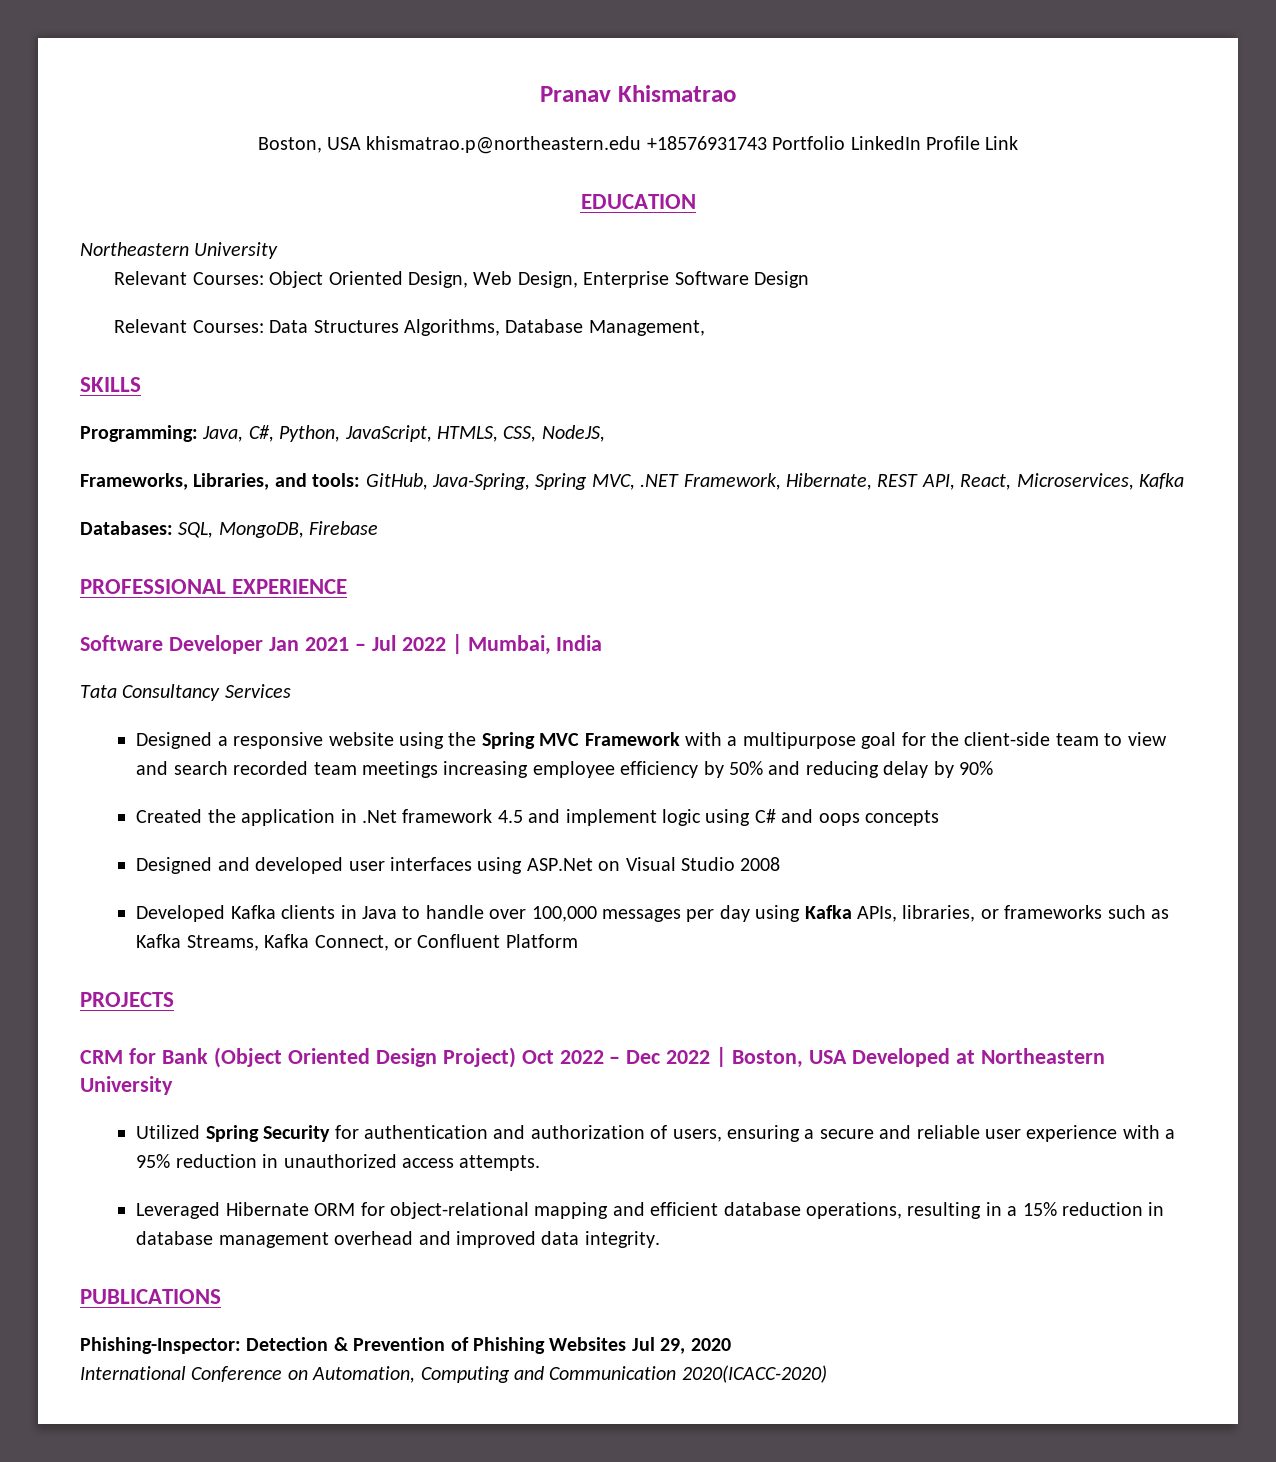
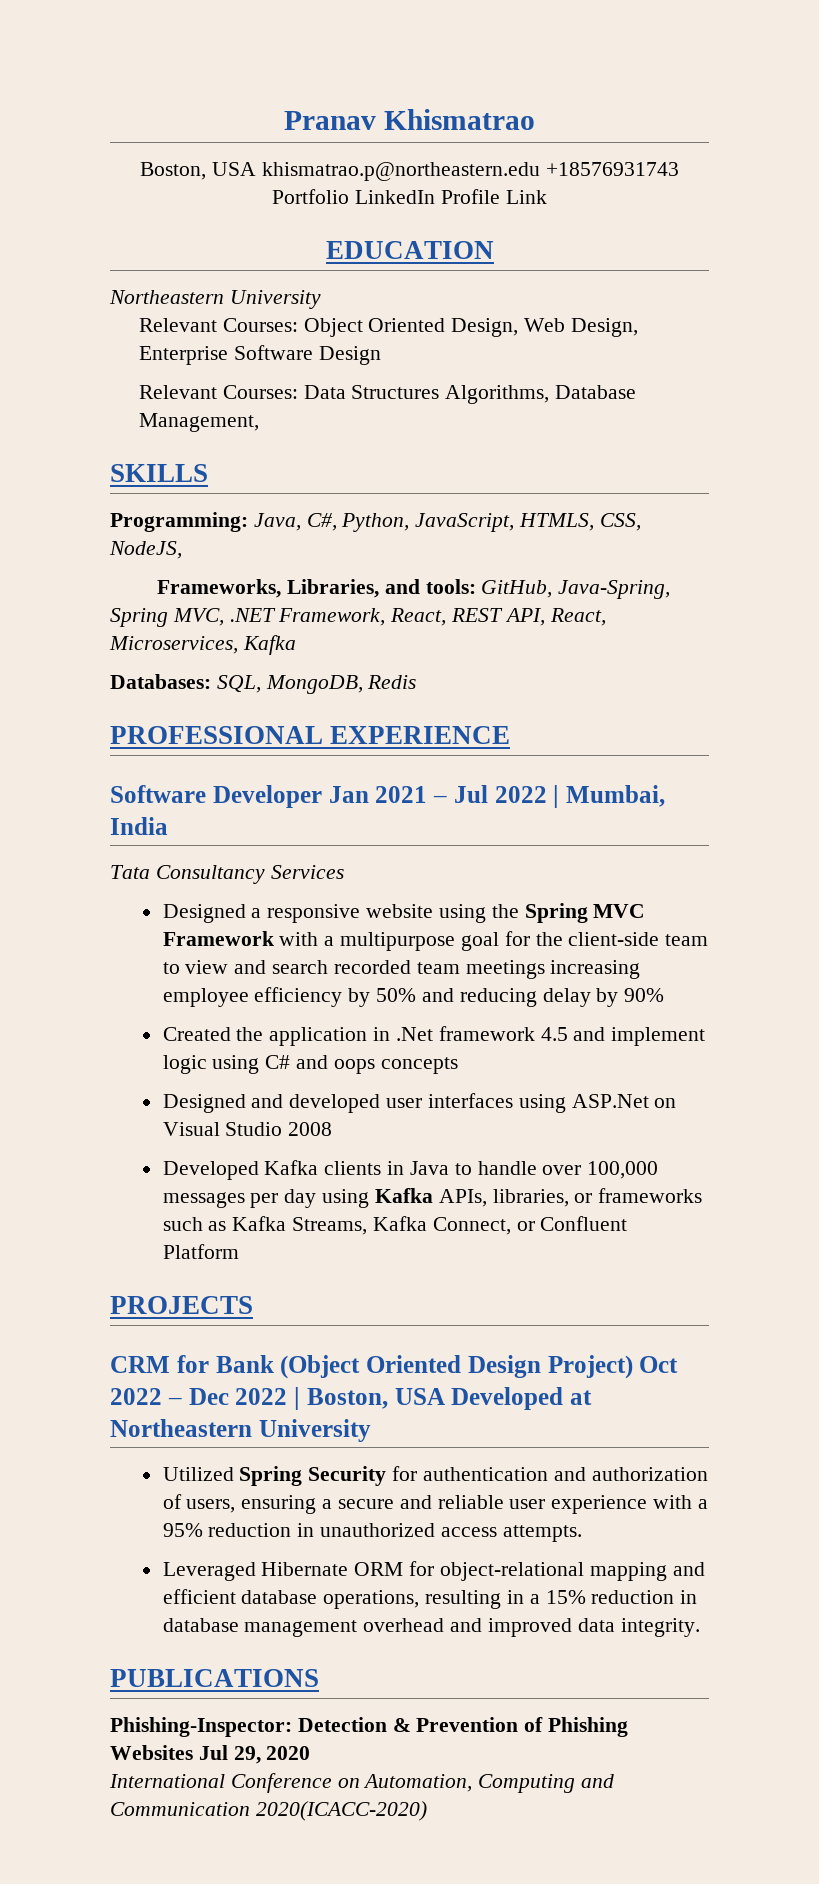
[785,473,872,490] Hibernate, -> [390,608,447,626] React,
[309,521,379,535] Firebase -> [367,675,417,689] Redis

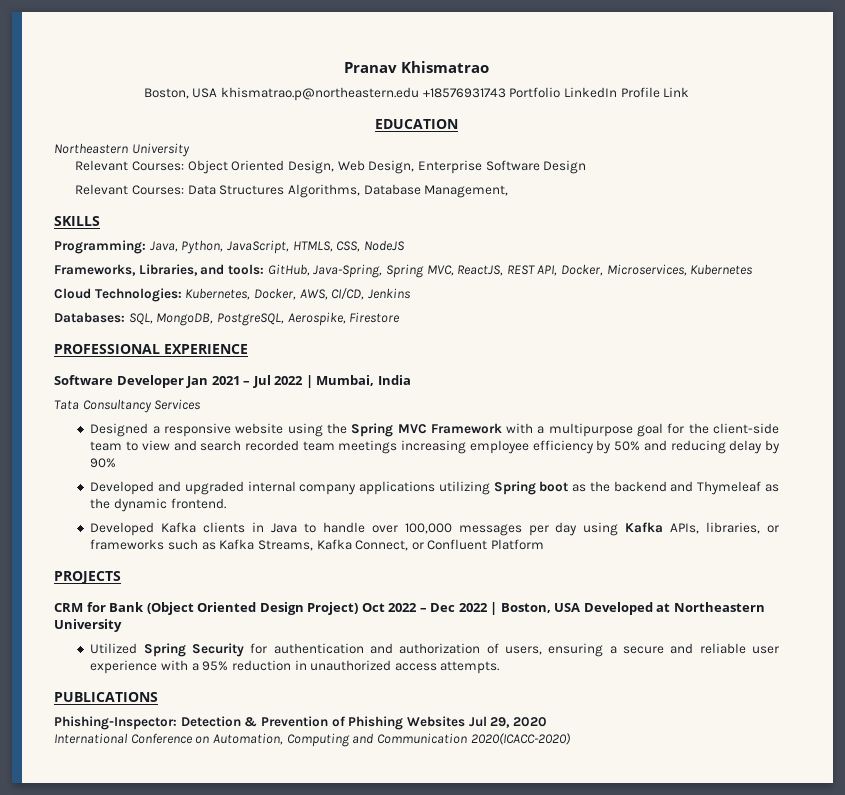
[306,513,337,531] C#, -> (178, 246) none
[109,541,182,559] NodeJS, -> [363,240,404,251] NodeJS
[229,608,606,626] [109,635,296,655] .NET Framework, React, REST API, React, Microservices, Kafka -> [457,264,753,276] [54,288,410,302] ReactJS, REST API, Docker, Microservices, Kubernetes // Cloud Technologies: Kubernetes, Docker, AWS, CI/CD, Jenkins
[367,675,417,689] Redis -> [216,312,401,326] PostgreSQL, Aerospike, Firestore
[162,1026,706,1046] [162,1055,458,1074] [162,1093,677,1113] [162,1122,333,1136] Created the application in .Net framework 4.5 and implement logic using C# and oops concepts // Designed and developed user interfaces using ASP.Net on Visual Studio 2008 -> [90,481,779,495] [90,498,226,512] Developed and upgraded internal company applications utilizing Spring boot as the backend and Thymeleaf as the dynamic frontend.
[162,1561,705,1581] [162,1589,698,1609] [162,1618,700,1637] // Leveraged Hibernate ORM for object-relational mapping and efficient database operations, resulting in a 15% reduction in database management overhead and improved data integrity. -> (500, 667) none

